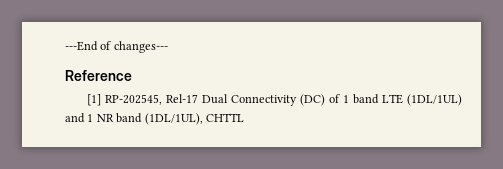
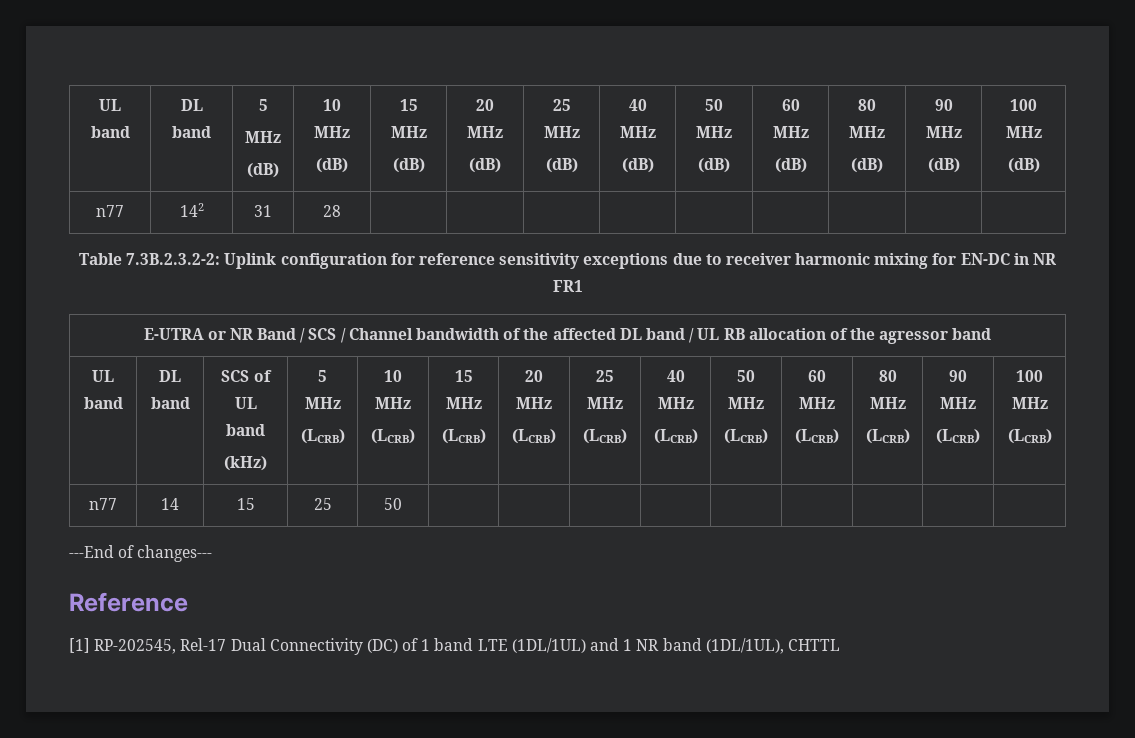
(65, 46) none -> [99,99,121,111] [90,126,130,138] [180,99,203,111] [172,126,211,138] [258,99,268,111] [245,131,281,143] [247,163,279,178] [323,99,341,111] [314,126,350,138] [316,158,348,173] [399,99,418,111] [390,126,427,138] [392,158,425,173] [476,99,494,111] [467,126,503,138] [469,158,501,173] [552,99,571,111] [543,126,580,138] [545,158,578,173] [628,99,647,111] [619,126,656,138] [621,158,654,173] [705,99,723,111] [696,126,732,138] [698,158,730,173] [781,99,800,111] [772,126,809,138] [774,158,807,173] [858,99,876,111] [849,126,885,138] [851,158,883,173] [934,99,953,111] [925,126,962,138] [927,158,960,173] [1010,99,1037,111] [1005,126,1042,138] [1007,158,1040,173] [96,205,124,217] [179,203,204,217] [254,205,272,217] [323,205,341,217] [79,253,1057,269] [552,280,583,292] [143,328,992,344] [92,370,114,382] [83,397,123,409] [159,370,181,382] [150,397,190,409] [221,370,272,382] [234,397,257,409] [226,424,265,436] [224,456,267,471] [318,370,327,382] [304,397,341,409] [300,429,345,444] [384,370,402,382] [375,397,411,409] [371,429,415,444] [454,370,473,382] [445,397,482,409] [441,429,486,444] [525,370,543,382] [516,397,552,409] [512,429,556,444] [596,370,614,382] [587,397,623,409] [583,429,627,444] [666,370,685,382] [657,397,694,409] [653,429,698,444] [737,370,755,382] [728,397,764,409] [724,429,768,444] [808,370,826,382] [799,397,835,409] [795,429,839,444] [878,370,897,382] [869,397,906,409] [865,429,910,444] [949,370,967,382] [940,397,976,409] [936,429,980,444] [1016,370,1043,382] [1011,397,1048,409] [1007,429,1052,444] [89,498,117,510] [161,498,179,510] [236,498,255,510] [313,498,332,510] [384,498,402,510] UL band | DL band | 5 // MHz // (dB) | 10 MHz // (dB) | 15 MHz // (dB) | 20 MHz // (dB) | 25 MHz // (dB) | 40 MHz // (dB) | 50 MHz // (dB) | 60 MHz // (dB) | 80 MHz // (dB) | 90 MHz // (dB) | 100 MHz // (dB) // n77 | 142 | 31 | 28 | | | | | | | | | // Table 7.3B.2.3.2-2: Uplink configuration for reference sensitivity exceptions due to receiver harmonic mixing for EN-DC in NR FR1 // E-UTRA or NR Band / SCS / Channel bandwidth of the affected DL band / UL RB allocation of the agressor band // UL band | DL band | SCS of UL band // (kHz) | 5 MHz // (LCRB) | 10 MHz // (LCRB) | 15 MHz // (LCRB) | 20 MHz // (LCRB) | 25 MHz // (LCRB) | 40 MHz // (LCRB) | 50 MHz // (LCRB) | 60 MHz // (LCRB) | 80 MHz // (LCRB) | 90 MHz // (LCRB) | 100 MHz // (LCRB) // n77 | 14 | 15 | 25 | 50 | | | | | | | | | //

